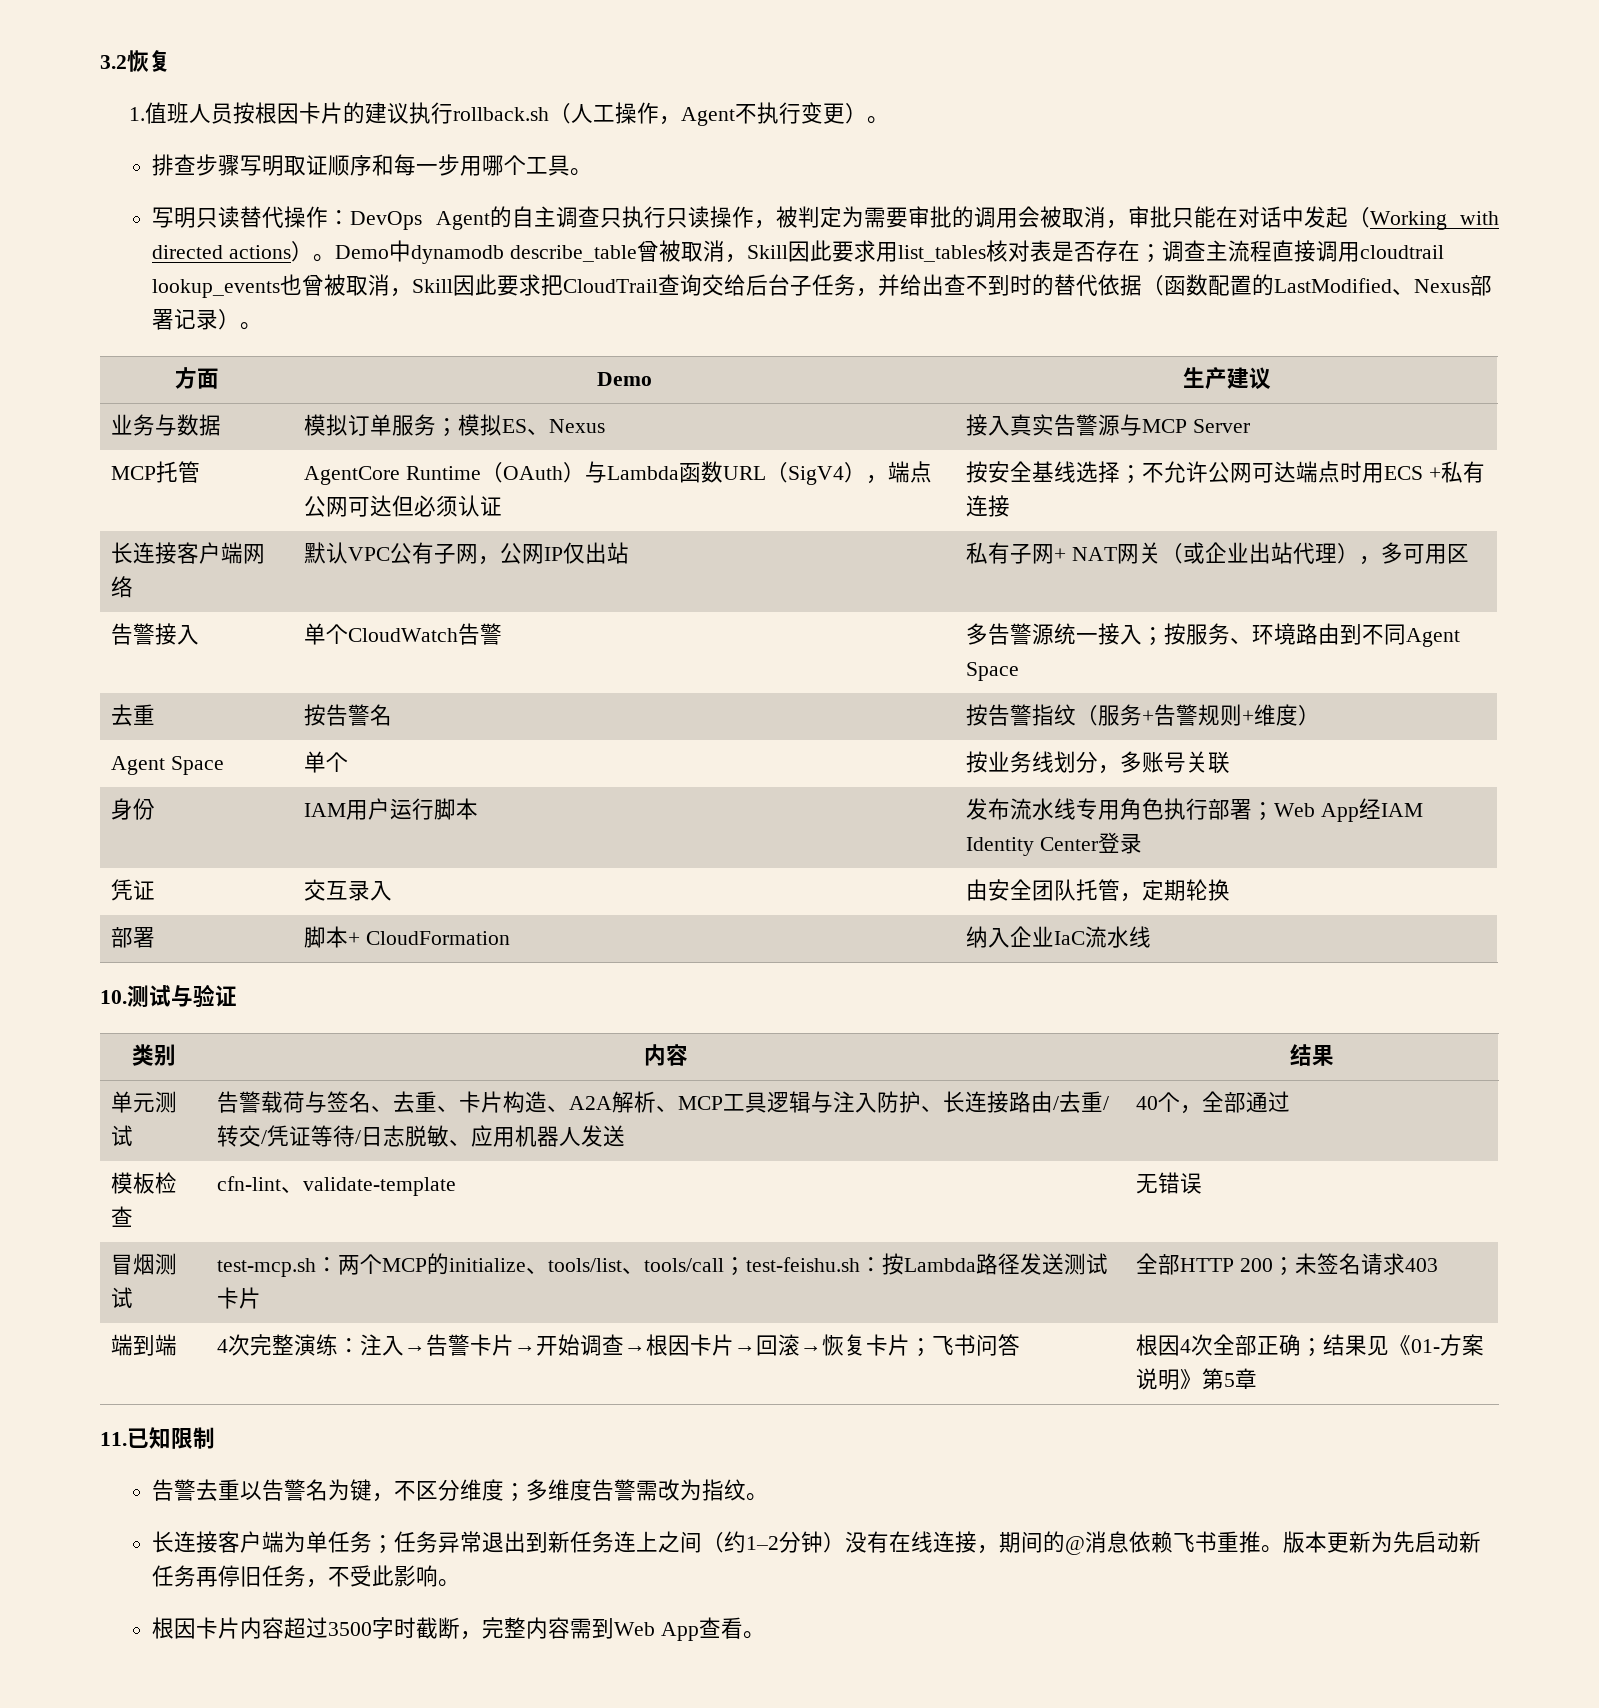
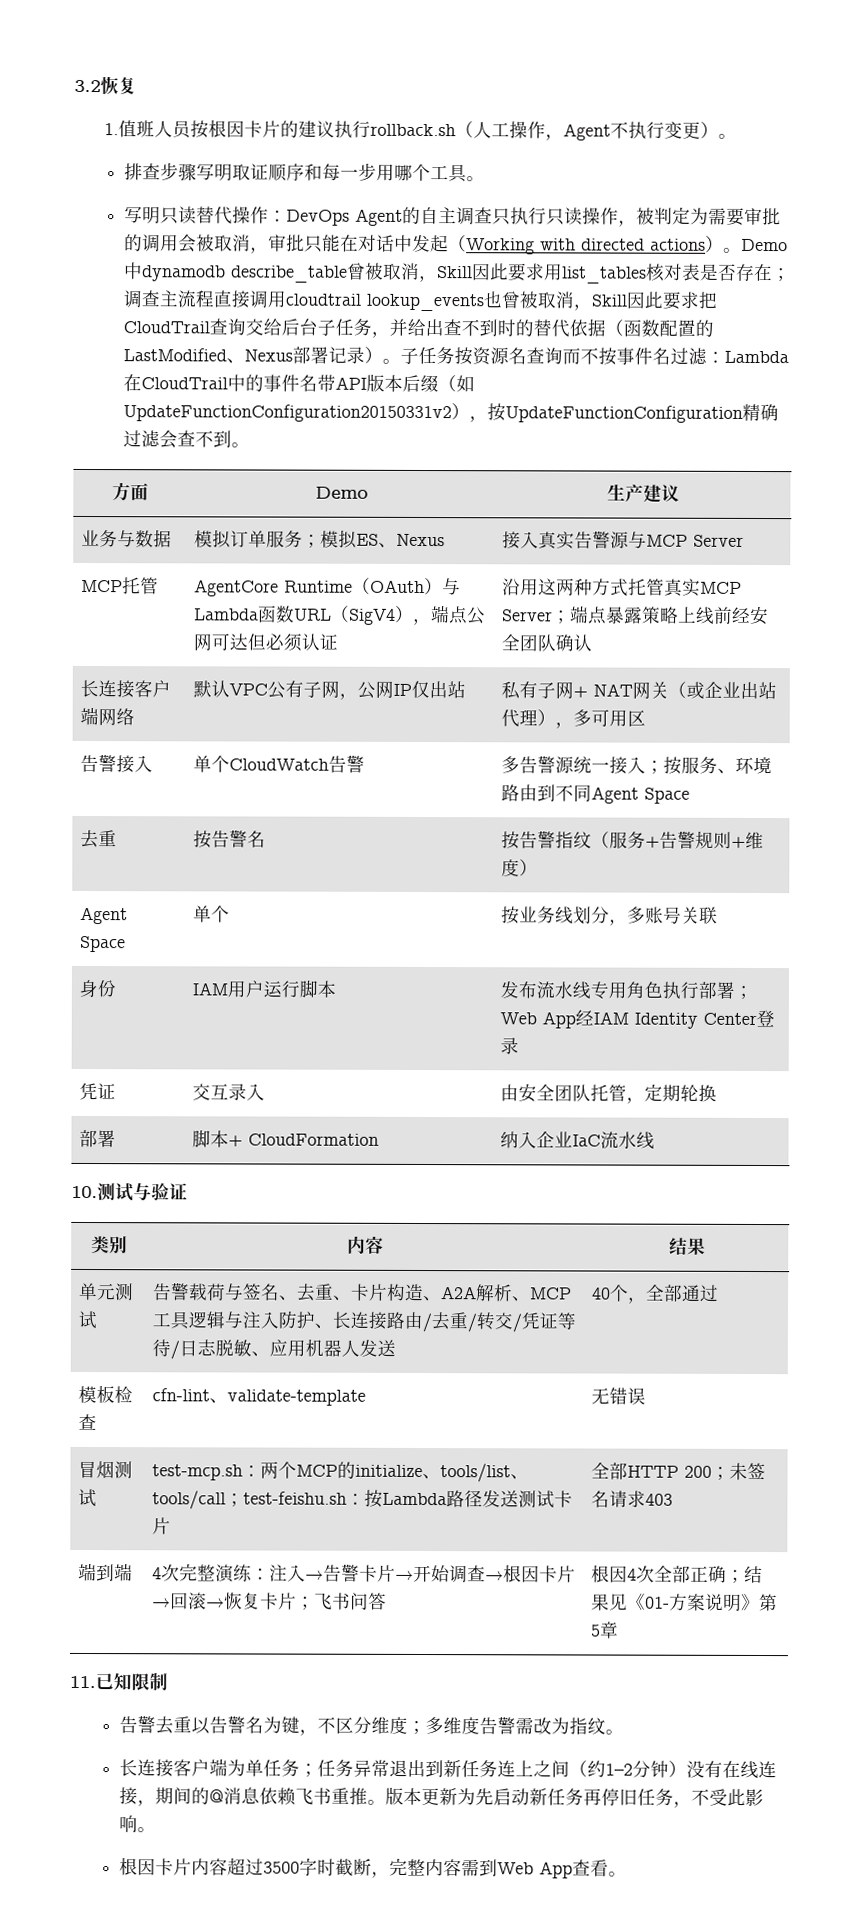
(263, 326) none -> [399,346,789,366] [122,373,475,393] [122,403,779,423] [122,430,250,449] 子任务按资源名查询而不按事件名过滤：Lambda在CloudTrail中的事件名带API版本后缀（如UpdateFunctionConfiguration20150331v2），按UpdateFunctionConfiguration精确过滤会查不到。
[966,461,1486,484] [966,495,1011,517] 按安全基线选择；不允许公网可达端点时用ECS +私有连接 -> [502,578,743,597] [502,605,770,626] [501,634,593,652] 沿用这两种方式托管真实MCP Server；端点暴露策略上线前经安全团队确认

